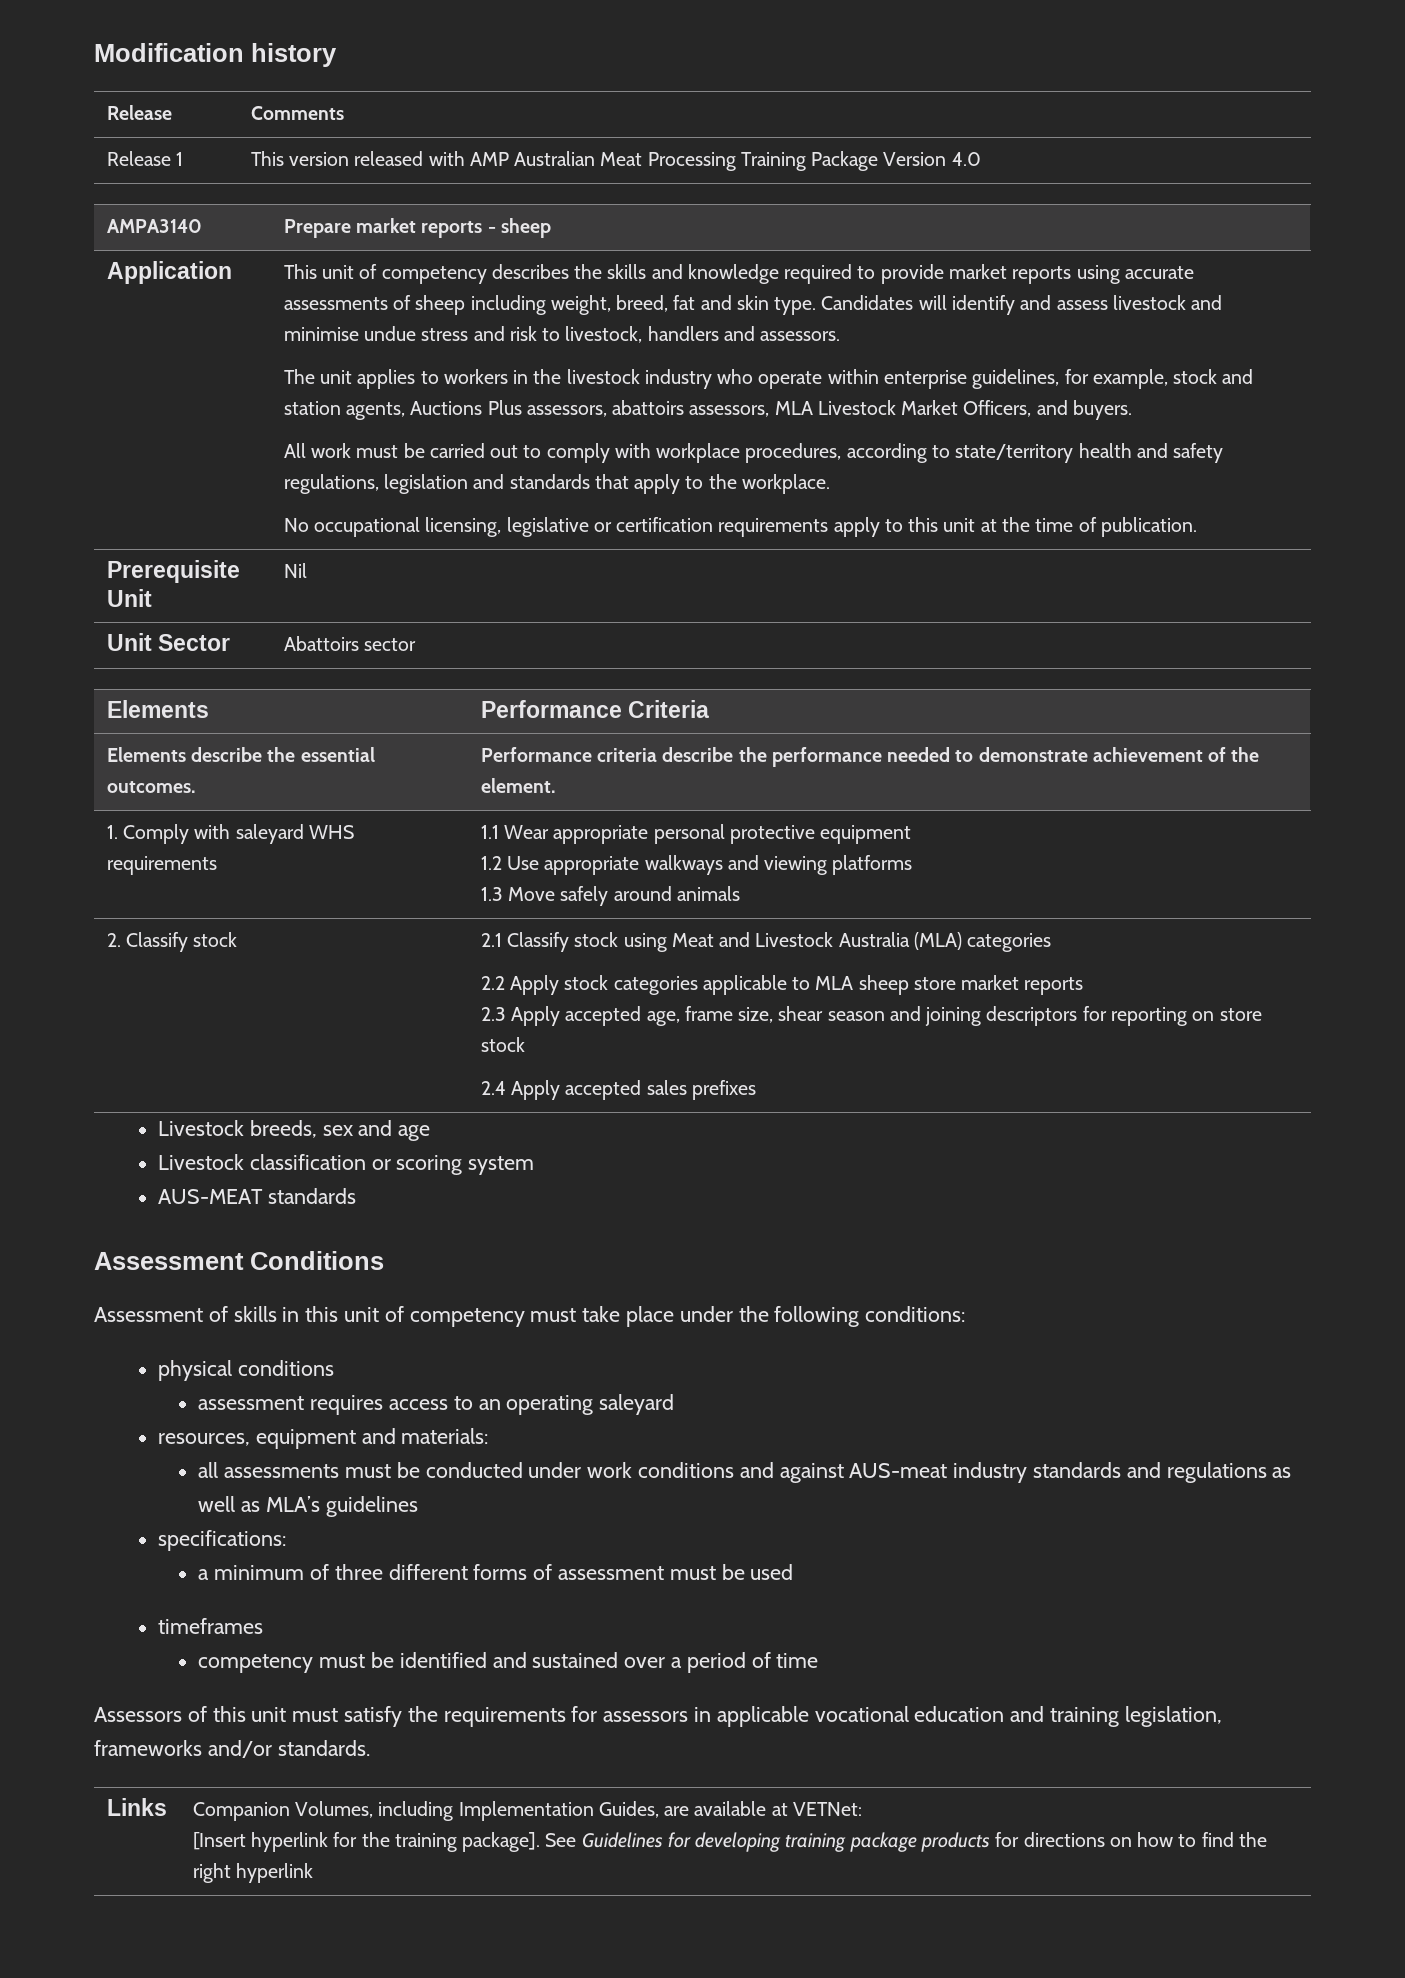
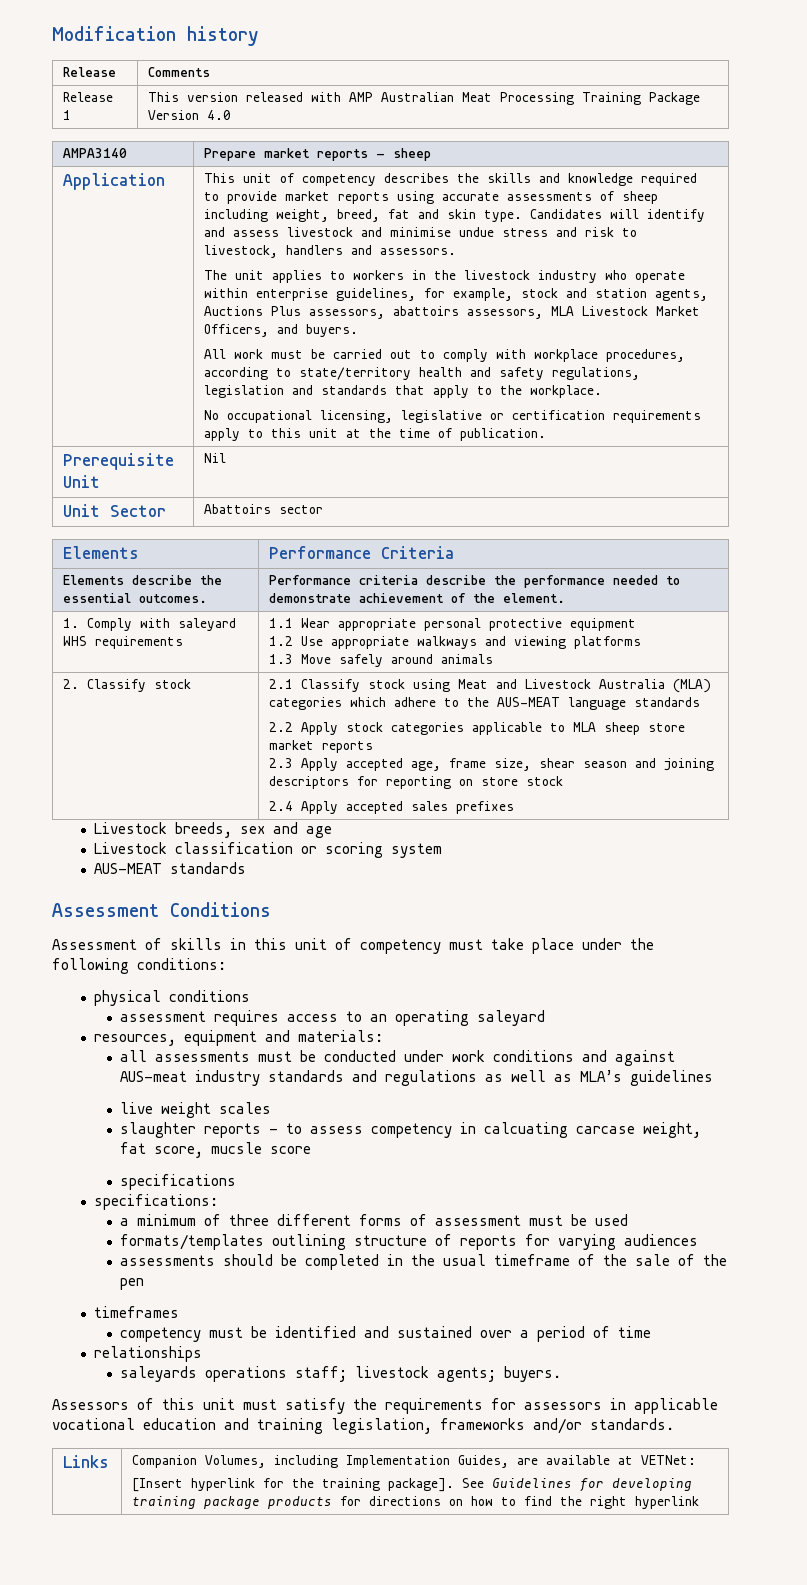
(1052, 942) none -> [350,697,701,710] which adhere to the AUS-MEAT language standards
(418, 1506) none -> [120,1102,272,1118] [120,1122,702,1138] [120,1142,312,1158] [120,1174,237,1190] // live weight scales // slaughter reports - to assess competency in calcuating carcase weight, fat score, mucsle score // specifications
(794, 1572) none -> [120,1234,699,1250] [120,1254,728,1270] [120,1278,145,1290] // formats/templates outlining structure of reports for varying audiences // assessments should be completed in the usual timeframe of the sale of the pen
(819, 1660) none -> [94,1346,203,1362] [120,1366,562,1382] // relationships // saleyards operations staff; livestock agents; buyers.

